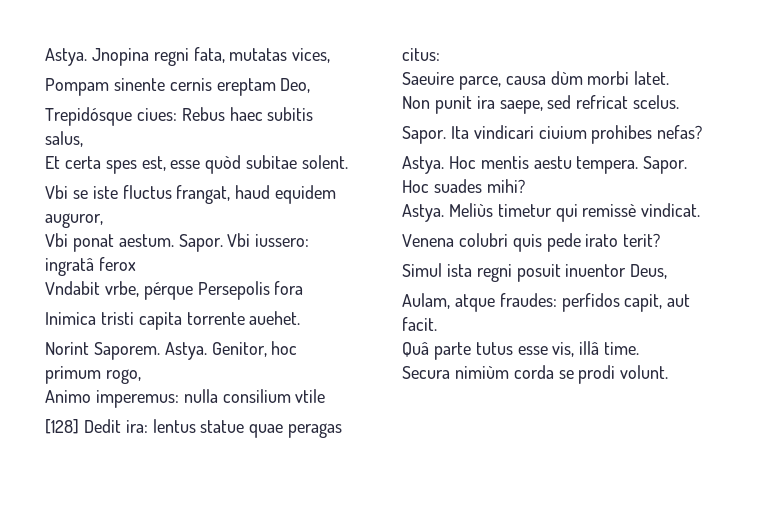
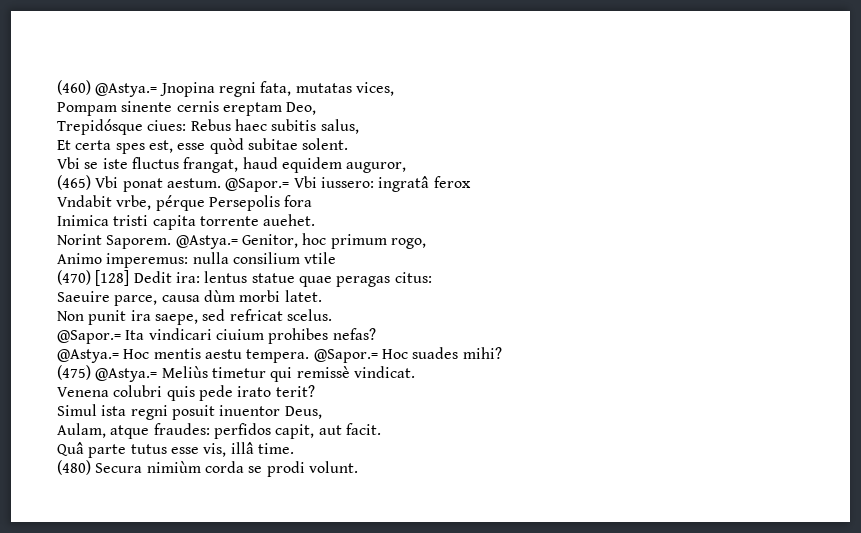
[45,48,87,66] Astya. -> [57,80,158,97] (460) @Astya.=
(103, 220) none -> [57,175,91,190] (465)
[178,234,223,252] Sapor. -> [225,178,290,192] @Sapor.=
[164,342,207,360] Astya. -> [175,235,238,249] @Astya.=
(326, 396) none -> [57,270,91,285] (470)
[402,126,446,144] Sapor. -> [57,330,121,344] @Sapor.=
[402,156,444,174] Astya. -> [57,349,119,363] @Astya.=
[643,156,688,174] Sapor. -> [313,349,378,363] @Sapor.=
[402,204,444,222] Astya. -> [57,365,158,382] (475) @Astya.=
(640, 348) none -> [57,460,91,475] (480)

